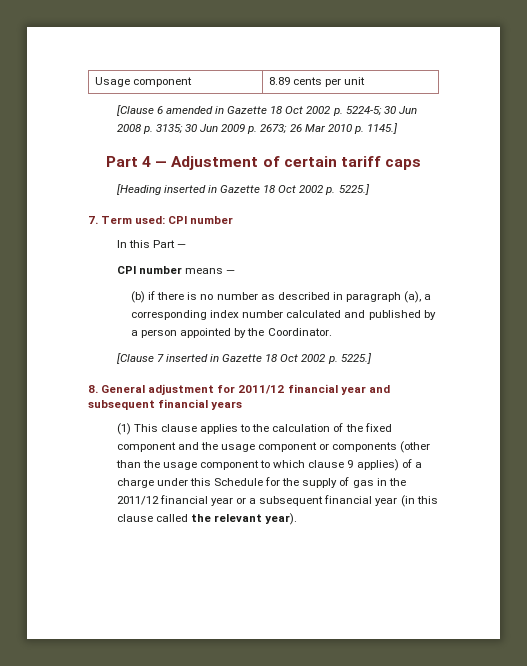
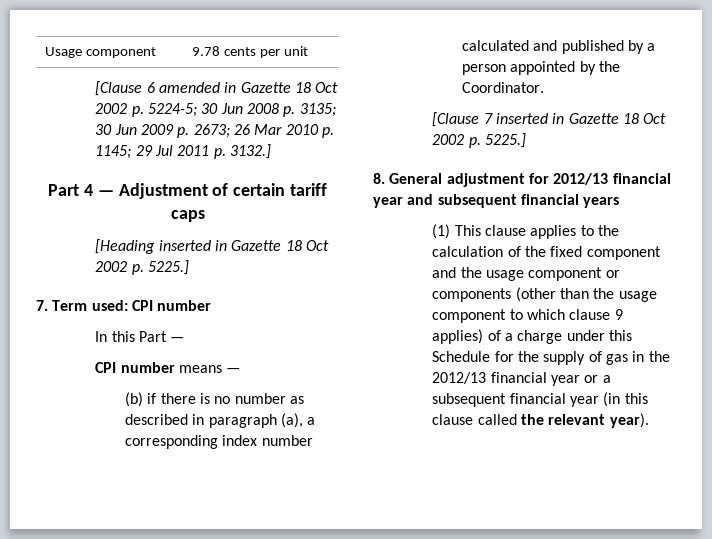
[268,77,290,85] 8.89 -> [192,46,221,56] 9.78
[366,123,398,134] 1145.] -> [95,144,272,159] 1145; 29 Jul 2011 p. 3132.]
[238,385,285,394] 2011/12 -> [553,173,609,185] 2012/13
[116,496,159,505] 2011/12 -> [432,372,487,384] 2012/13

